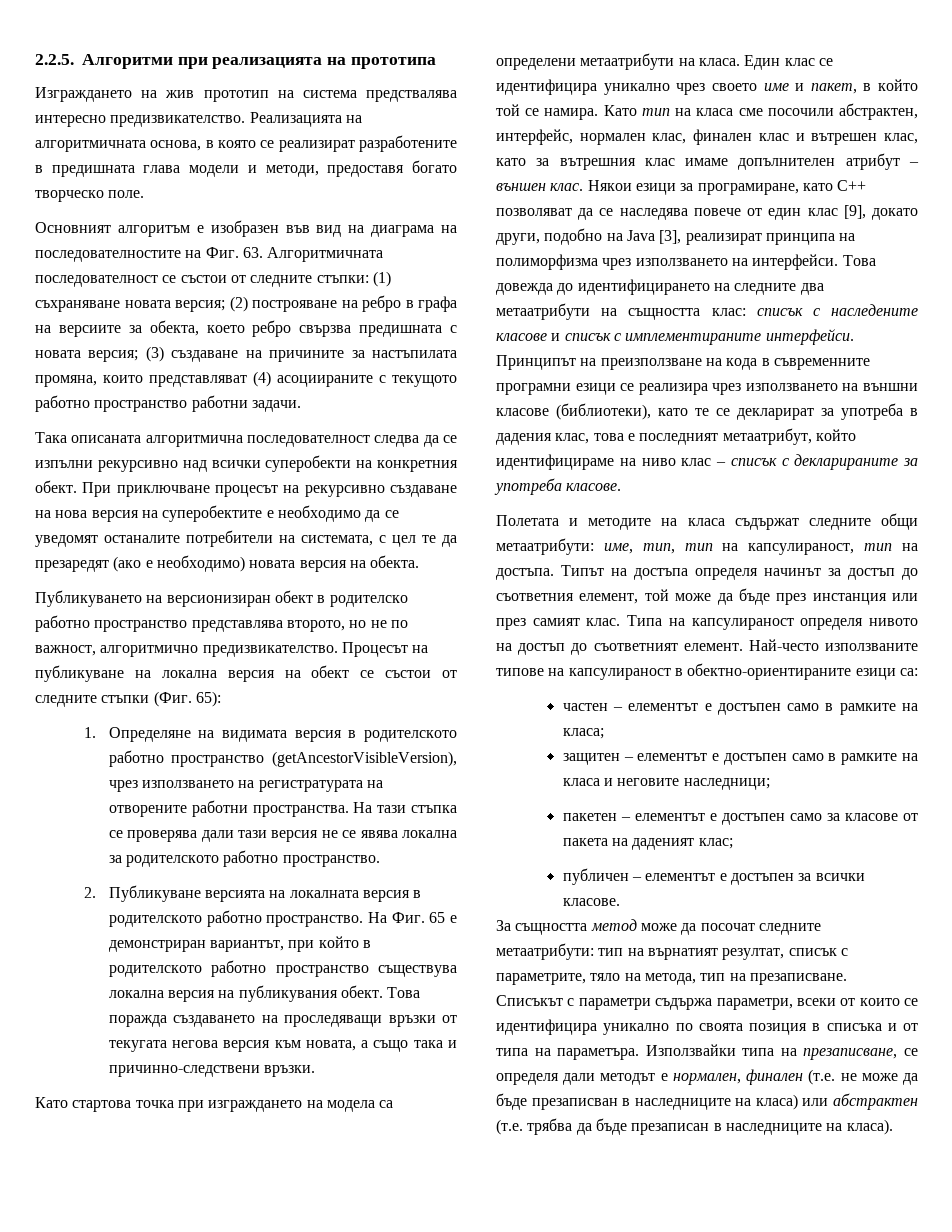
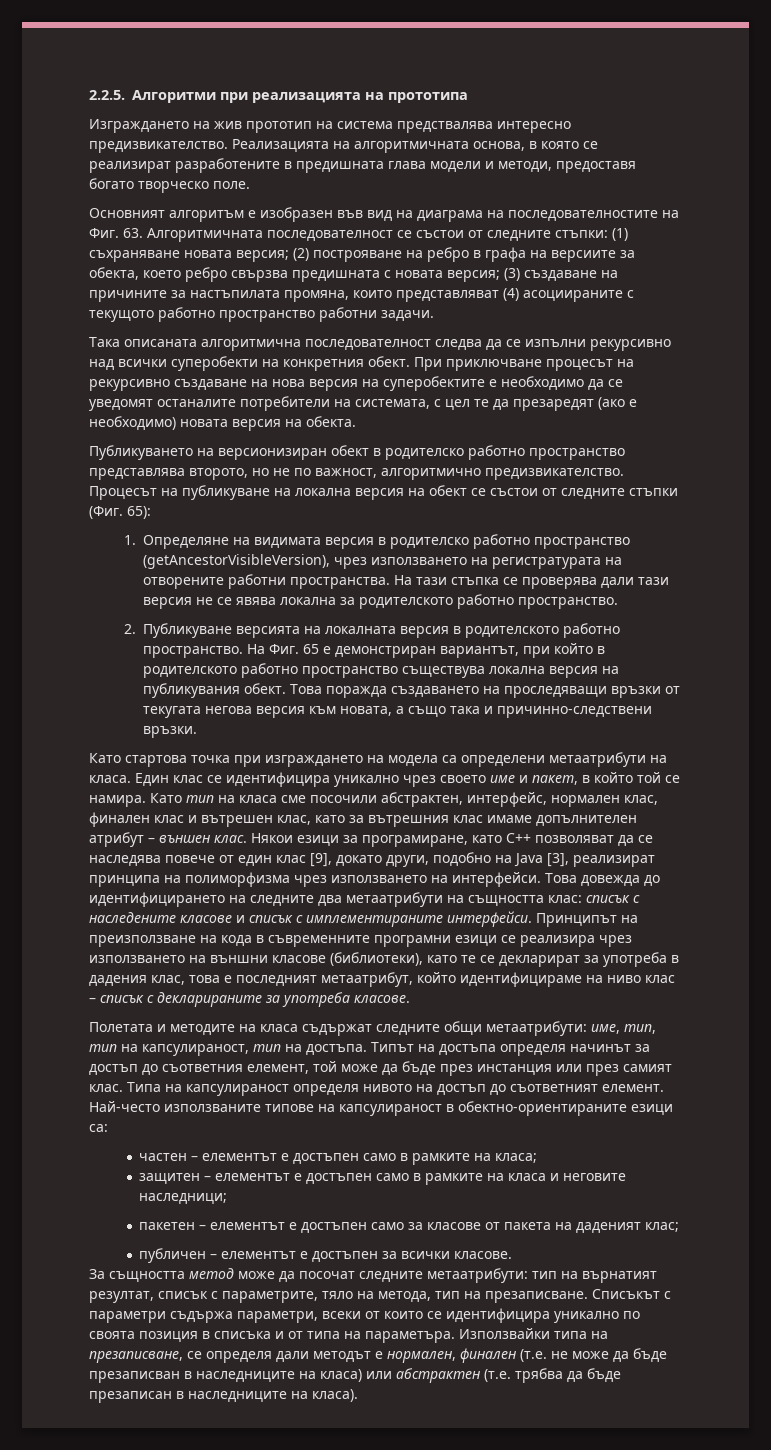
[364,730,458,742] родителското -> [389,537,469,549] родителско

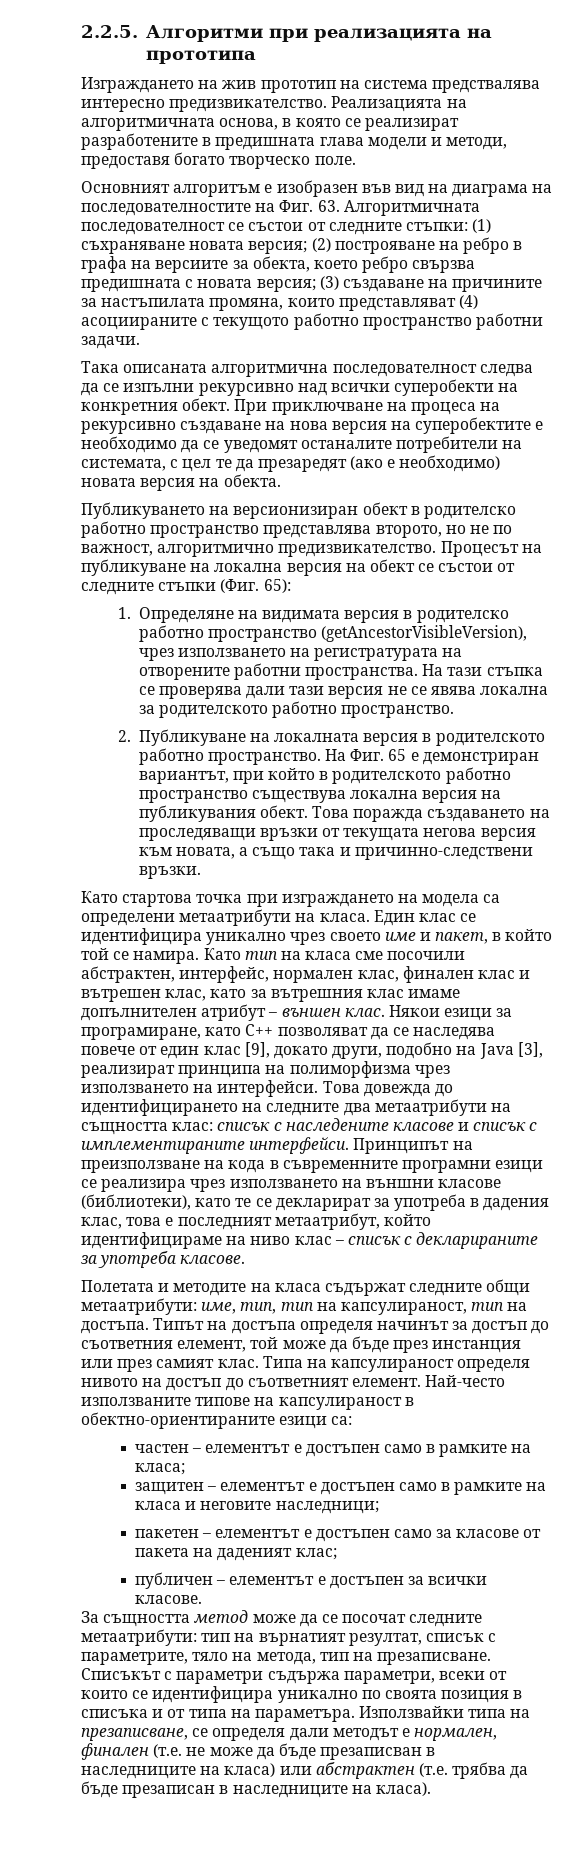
[546,359,613,371] процесът -> [386,402,476,415] на процеса
[235,626,300,638] версията -> (246, 737) none
[142,706,201,718] текугата -> [343,828,420,841] текущата
(295, 1276) none -> [321,1614,338,1623] се

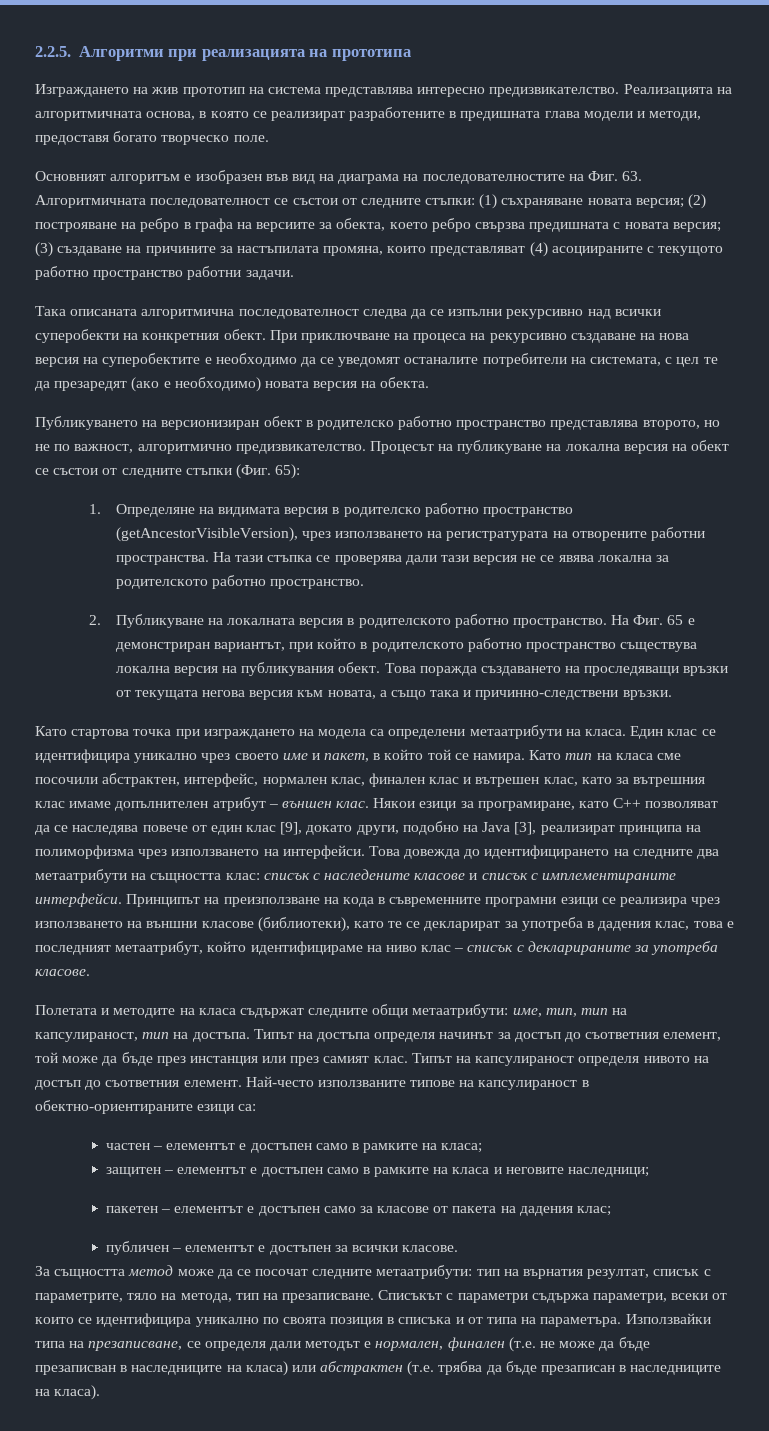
[432,80,541,93] предствалява -> [325,87,414,97] представлява
[262,1356,303,1368] Типа -> [411,1053,452,1063] Типът
[247,1378,349,1387] съответният -> [105,1080,180,1087] съответния
[217,1548,293,1561] даденият -> [519,1206,573,1216] дадения
[258,1633,346,1646] върнатият -> [523,1269,584,1279] върнатия

